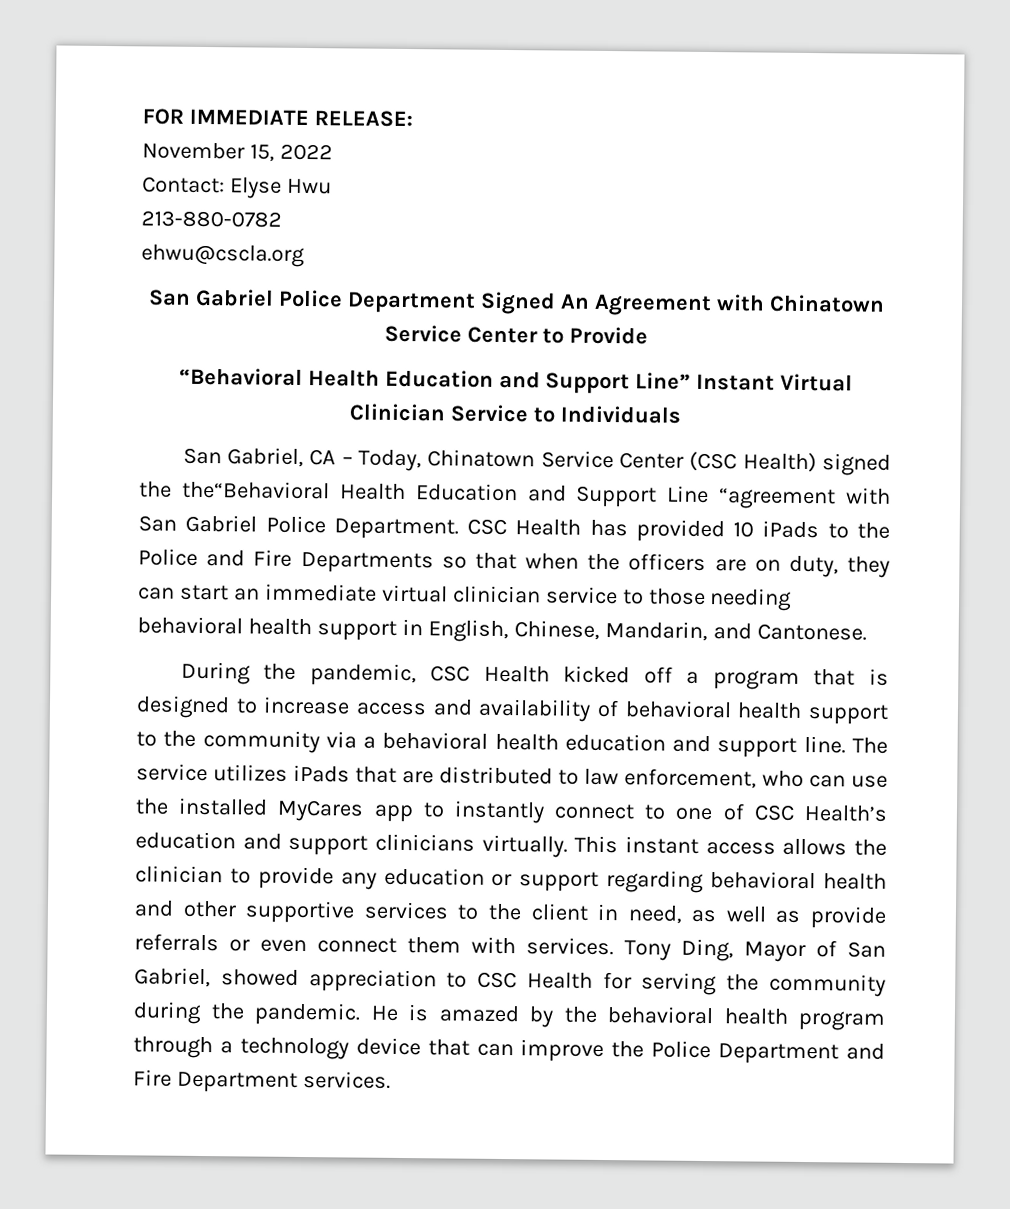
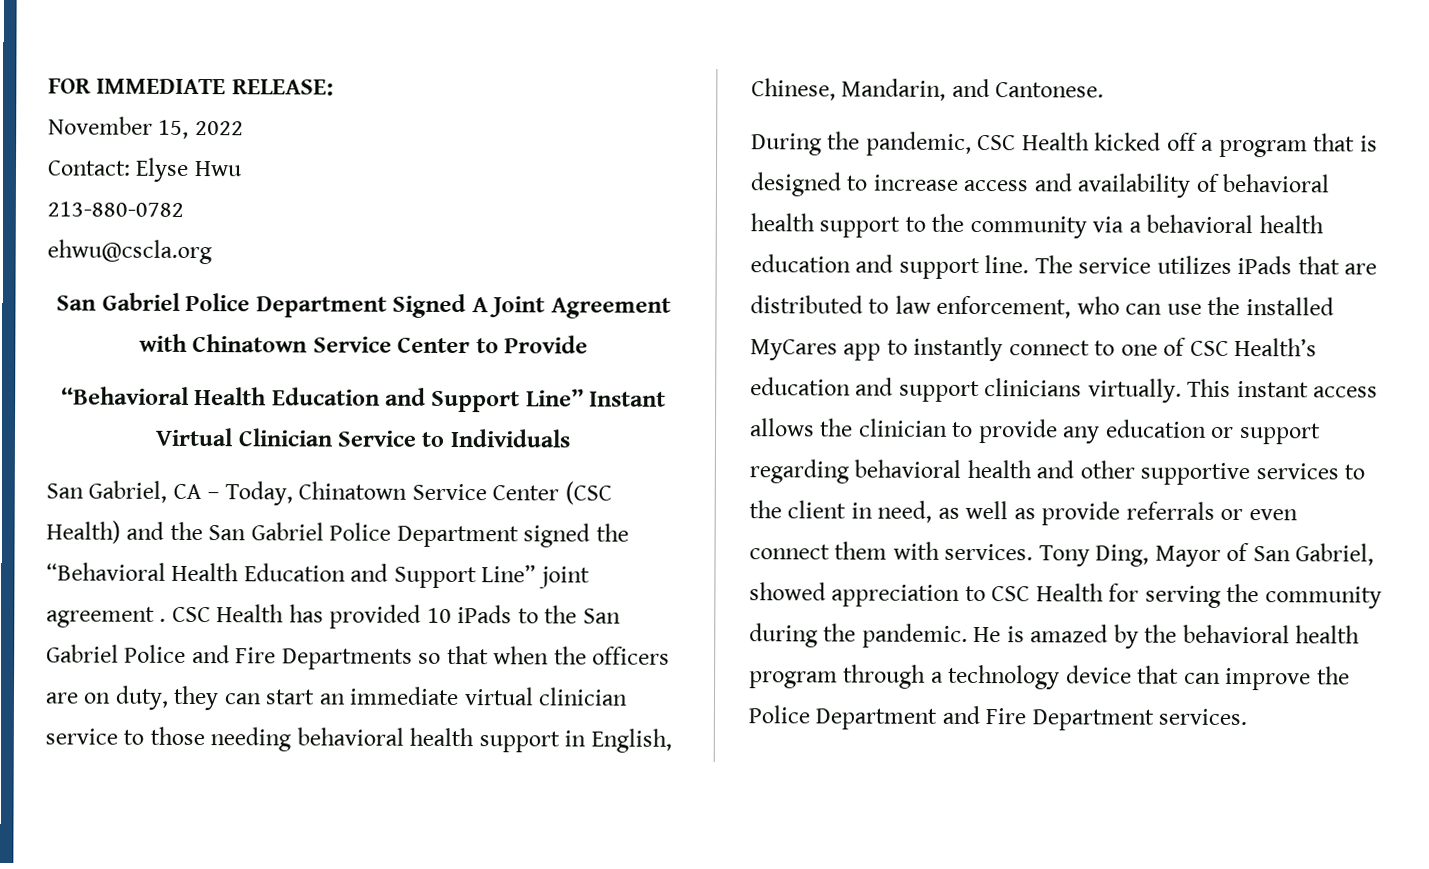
[559,293,590,309] An -> [471,296,546,318] A Joint
(817, 462) none -> [126,521,519,548] and the San Gabriel Police Department
[181,480,891,510] [138,514,459,540] the“Behavioral Health Education and Support Line “agreement with San Gabriel Police Department. -> [46,562,590,589] [46,606,167,628] “Behavioral Health Education and Support Line” joint agreement .
(890, 530) none -> [582,608,621,624] [46,644,119,663] San Gabriel

